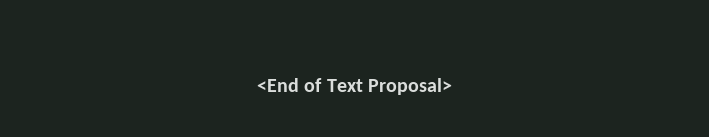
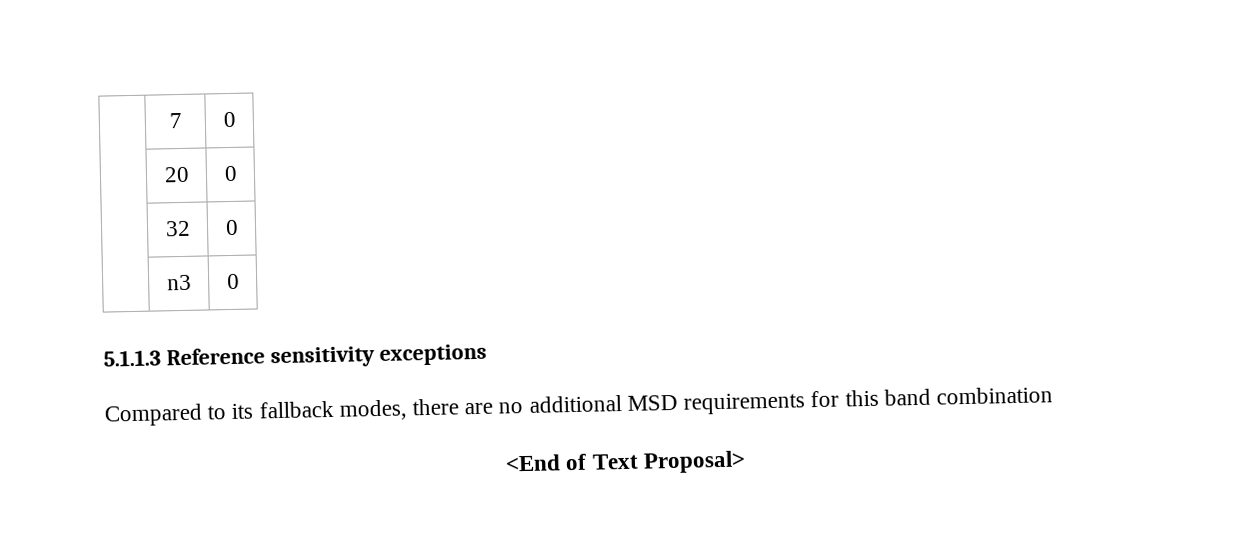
(256, 85) none -> [168,112,183,129] [222,111,236,128] [163,166,190,183] [223,165,238,182] [164,220,191,237] [224,219,239,236] [166,274,192,291] [226,273,240,290] [103,343,487,369] [104,386,1053,427] | 7 | 0 // | 20 | 0 // | 32 | 0 // | n3 | 0 // 5.1.1.3 Reference sensitivity exceptions // Compared to its fallback modes, there are no additional MSD requirements for this band combination //

